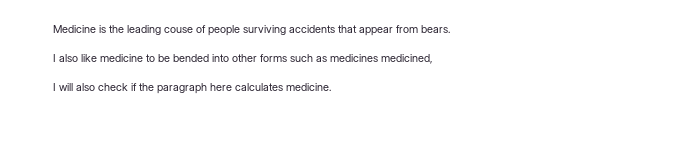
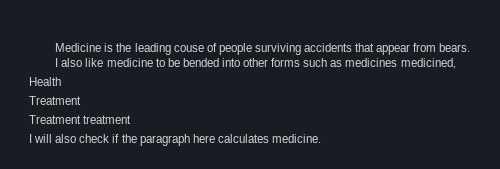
(432, 59) none -> [29,77,61,86] [29,96,81,105] [29,115,132,124] // Health // Treatment // Treatment treatment

